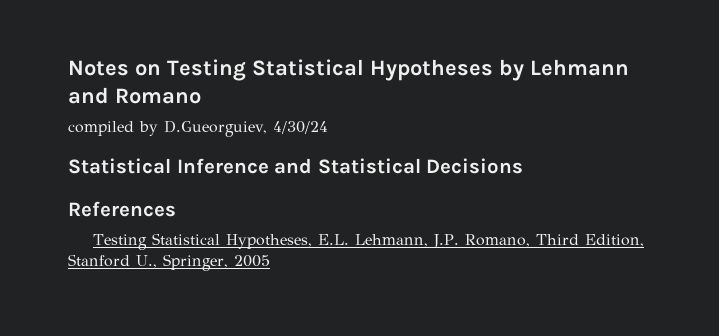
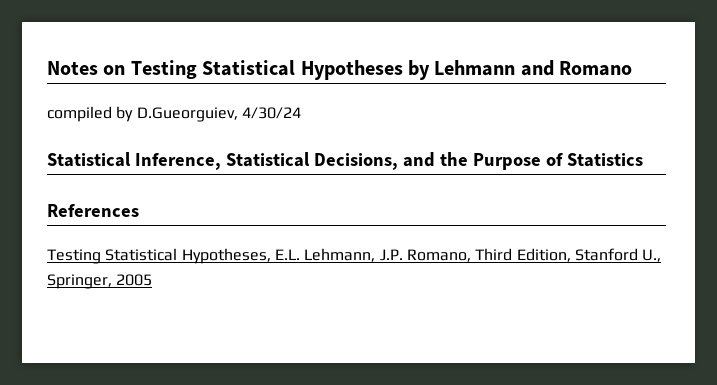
[176,158,524,174] Inference and Statistical Decisions -> [134,152,643,170] Inference, Statistical Decisions, and the Purpose of Statistics

